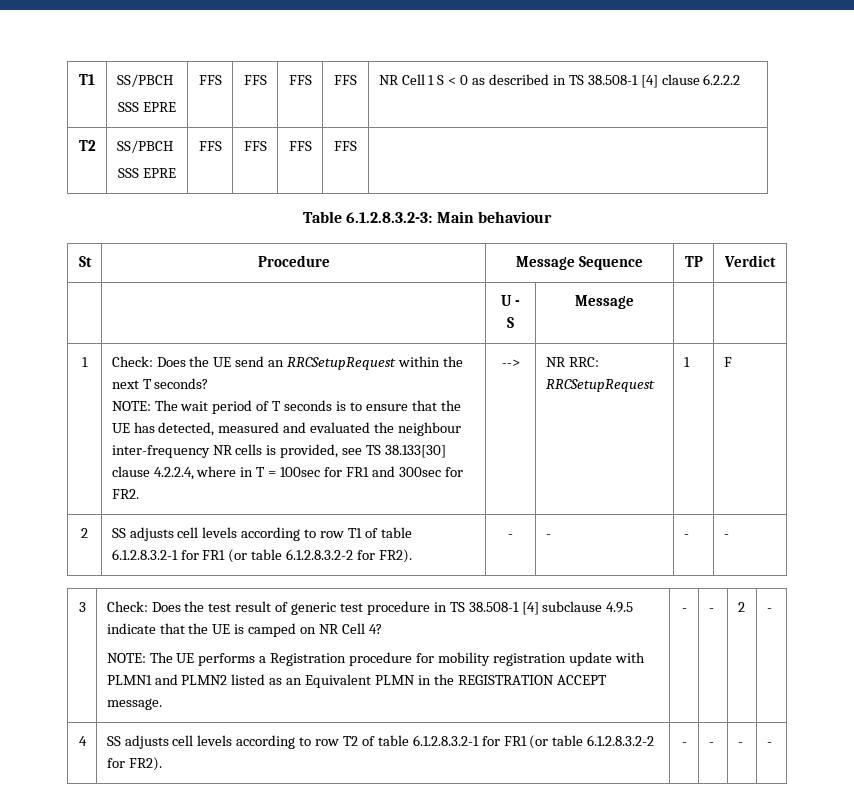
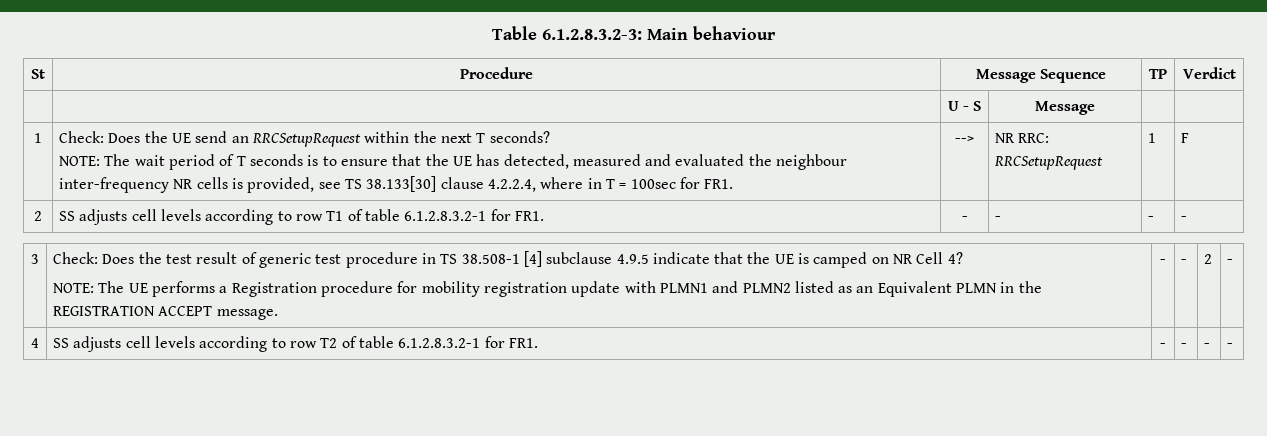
[79,74,95,85] [116,74,173,87] [118,102,176,112] [198,75,222,85] [243,75,267,85] [288,75,312,85] [334,75,357,85] [378,74,741,88] [78,140,96,151] [116,140,173,153] [118,168,176,178] [198,141,222,151] [243,141,267,151] [288,141,312,151] [334,141,357,151] T1 | SS/PBCH // SSS EPRE | FFS | FFS | FFS | FFS | NR Cell 1 S < 0 as described in TS 38.508-1 [4] clause 6.2.2.2 // T2 | SS/PBCH // SSS EPRE | FFS | FFS | FFS | FFS | // -> (492, 33) none
[345,466,463,477] [111,489,139,499] FR1 and 300sec for FR2. -> [704,179,734,189] FR1.
[202,549,412,563] FR1 (or table 6.1.2.8.3.2-2 for FR2). -> [514,211,544,221] FR1.
[503,735,655,749] [106,757,162,771] FR1 (or table 6.1.2.8.3.2-2 for FR2). -> [508,338,538,348] FR1.

